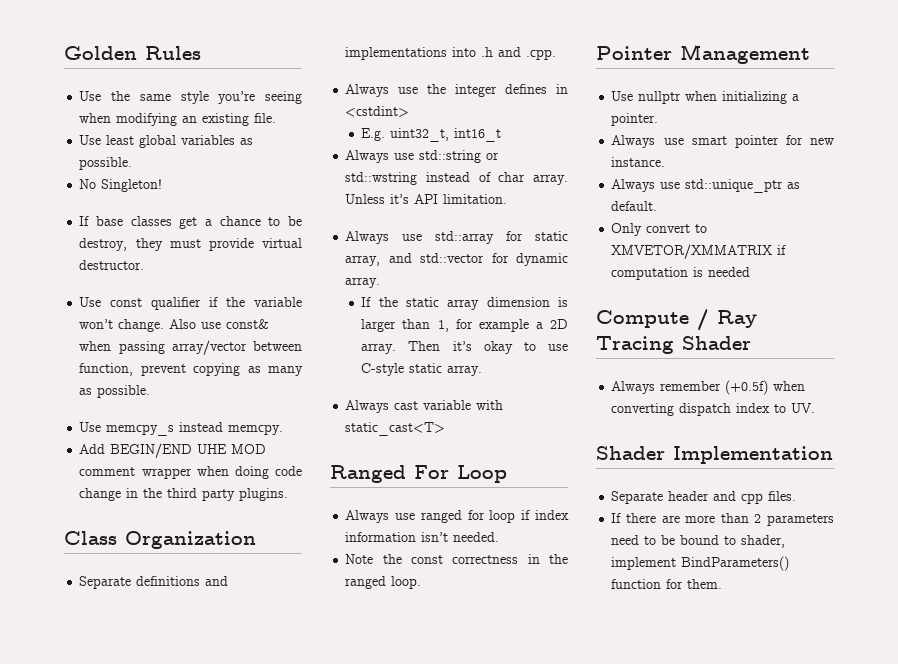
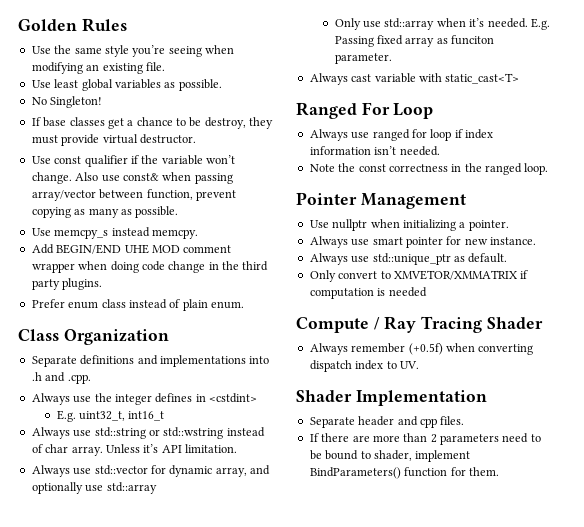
(289, 494) none -> [31,299,244,311] // Prefer enum class instead of plain enum.
[435,231,568,244] [345,253,568,266] [345,277,381,288] [361,297,568,310] [361,319,568,332] [361,341,568,354] [361,363,483,376] std::array for static array, and std::vector for dynamic array. // If the static array dimension is larger than 1, for example a 2D array. Then it’s okay to use C-style static array. -> [94,465,270,477] [31,482,157,494] [334,18,550,30] [334,35,495,47] [334,53,392,64] std::vector for dynamic array, and optionally use std::array // Only use std::array when it’s needed. E.g. Passing fixed array as funciton parameter.

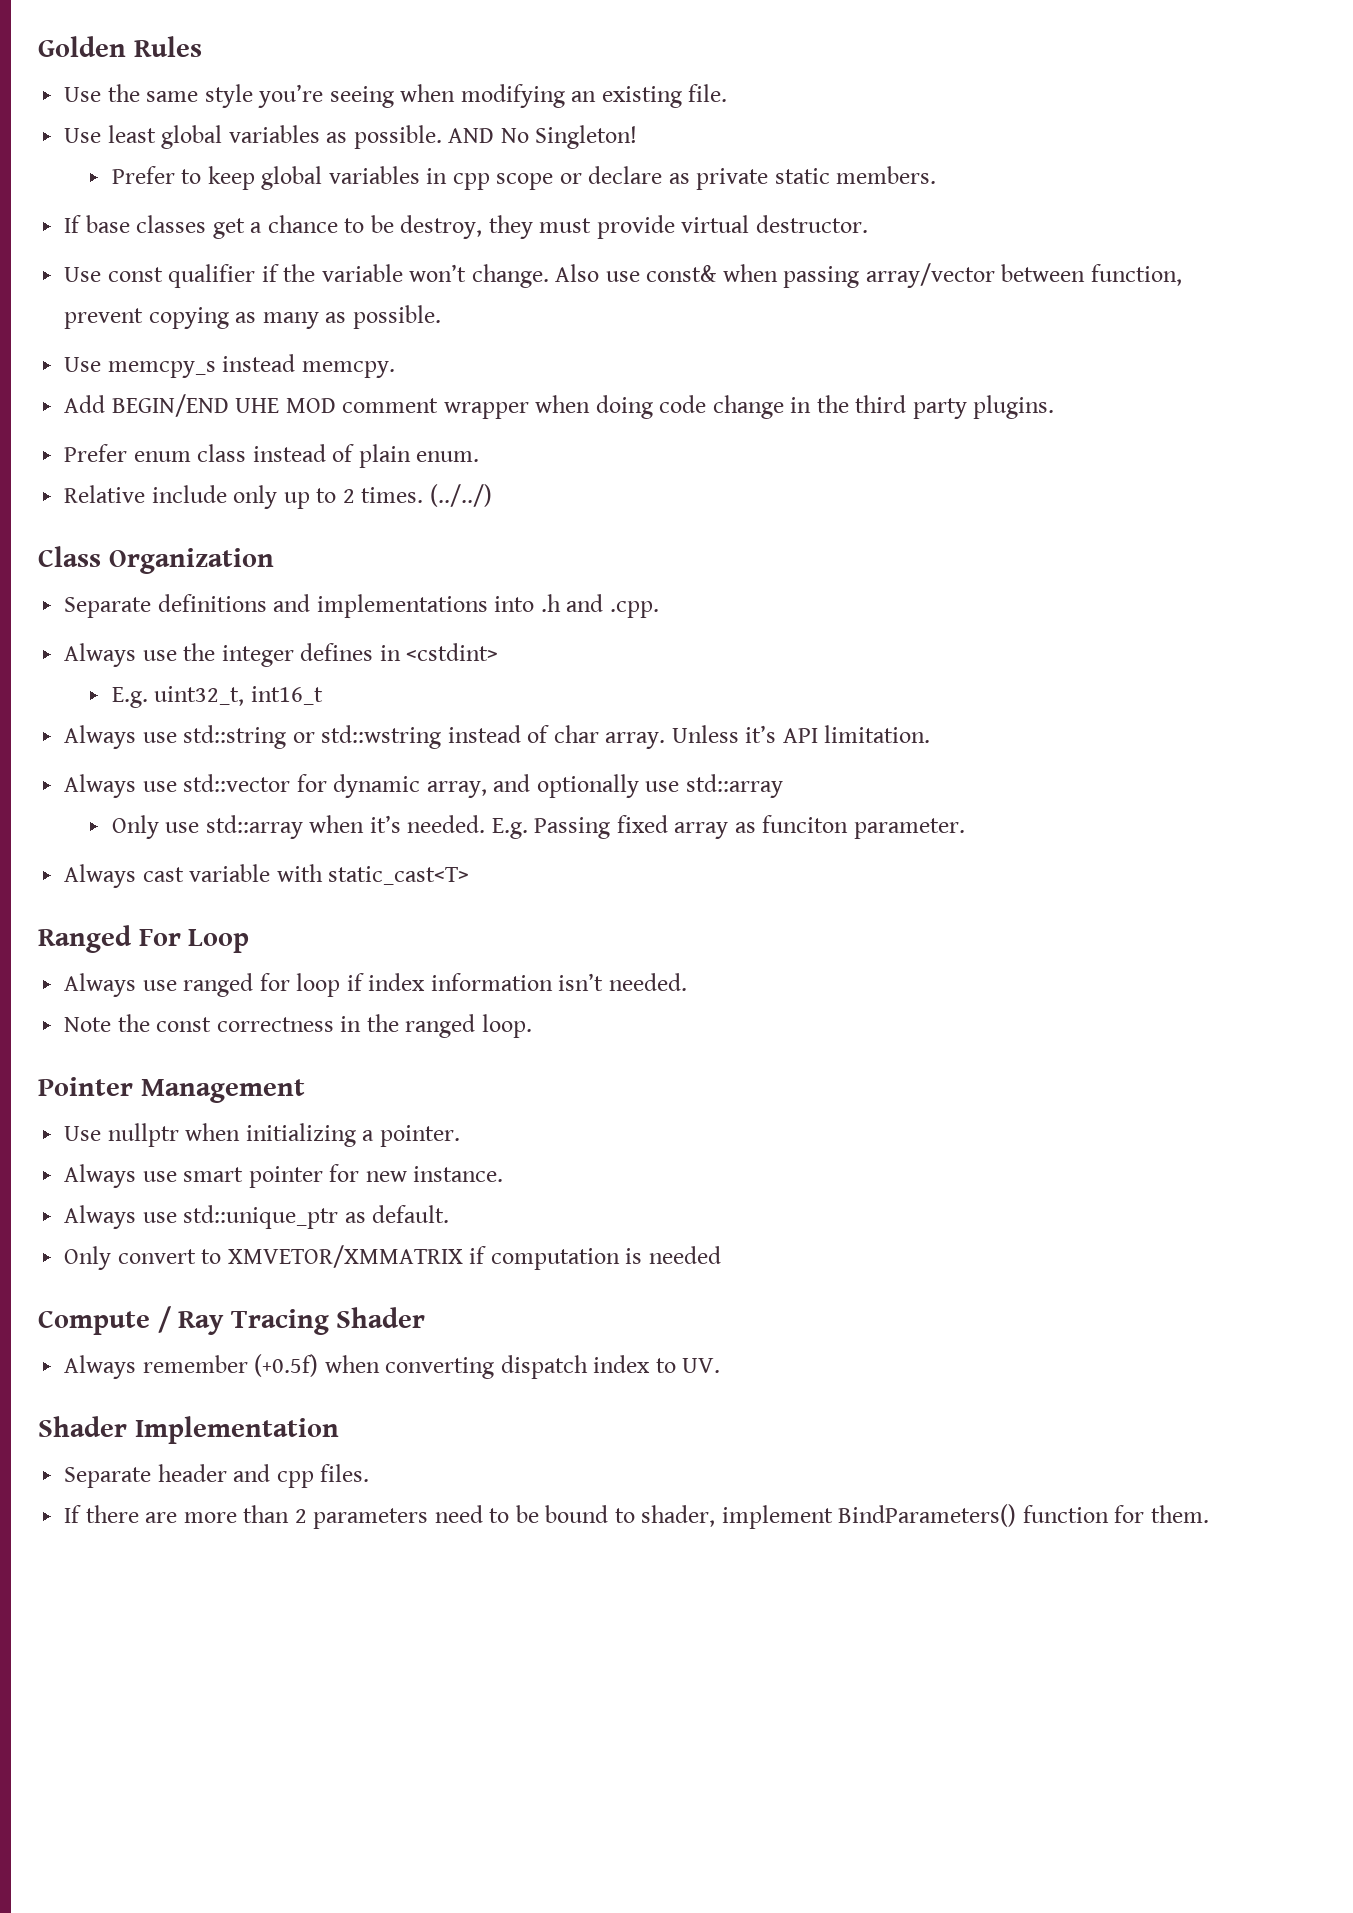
(222, 85) // -> [448,128,495,143] AND
(103, 102) none -> [111,166,937,190] // Prefer to keep global variables in cpp scope or declare as private static members.
(244, 305) none -> [64,484,492,509] // Relative include only up to 2 times. (../../)

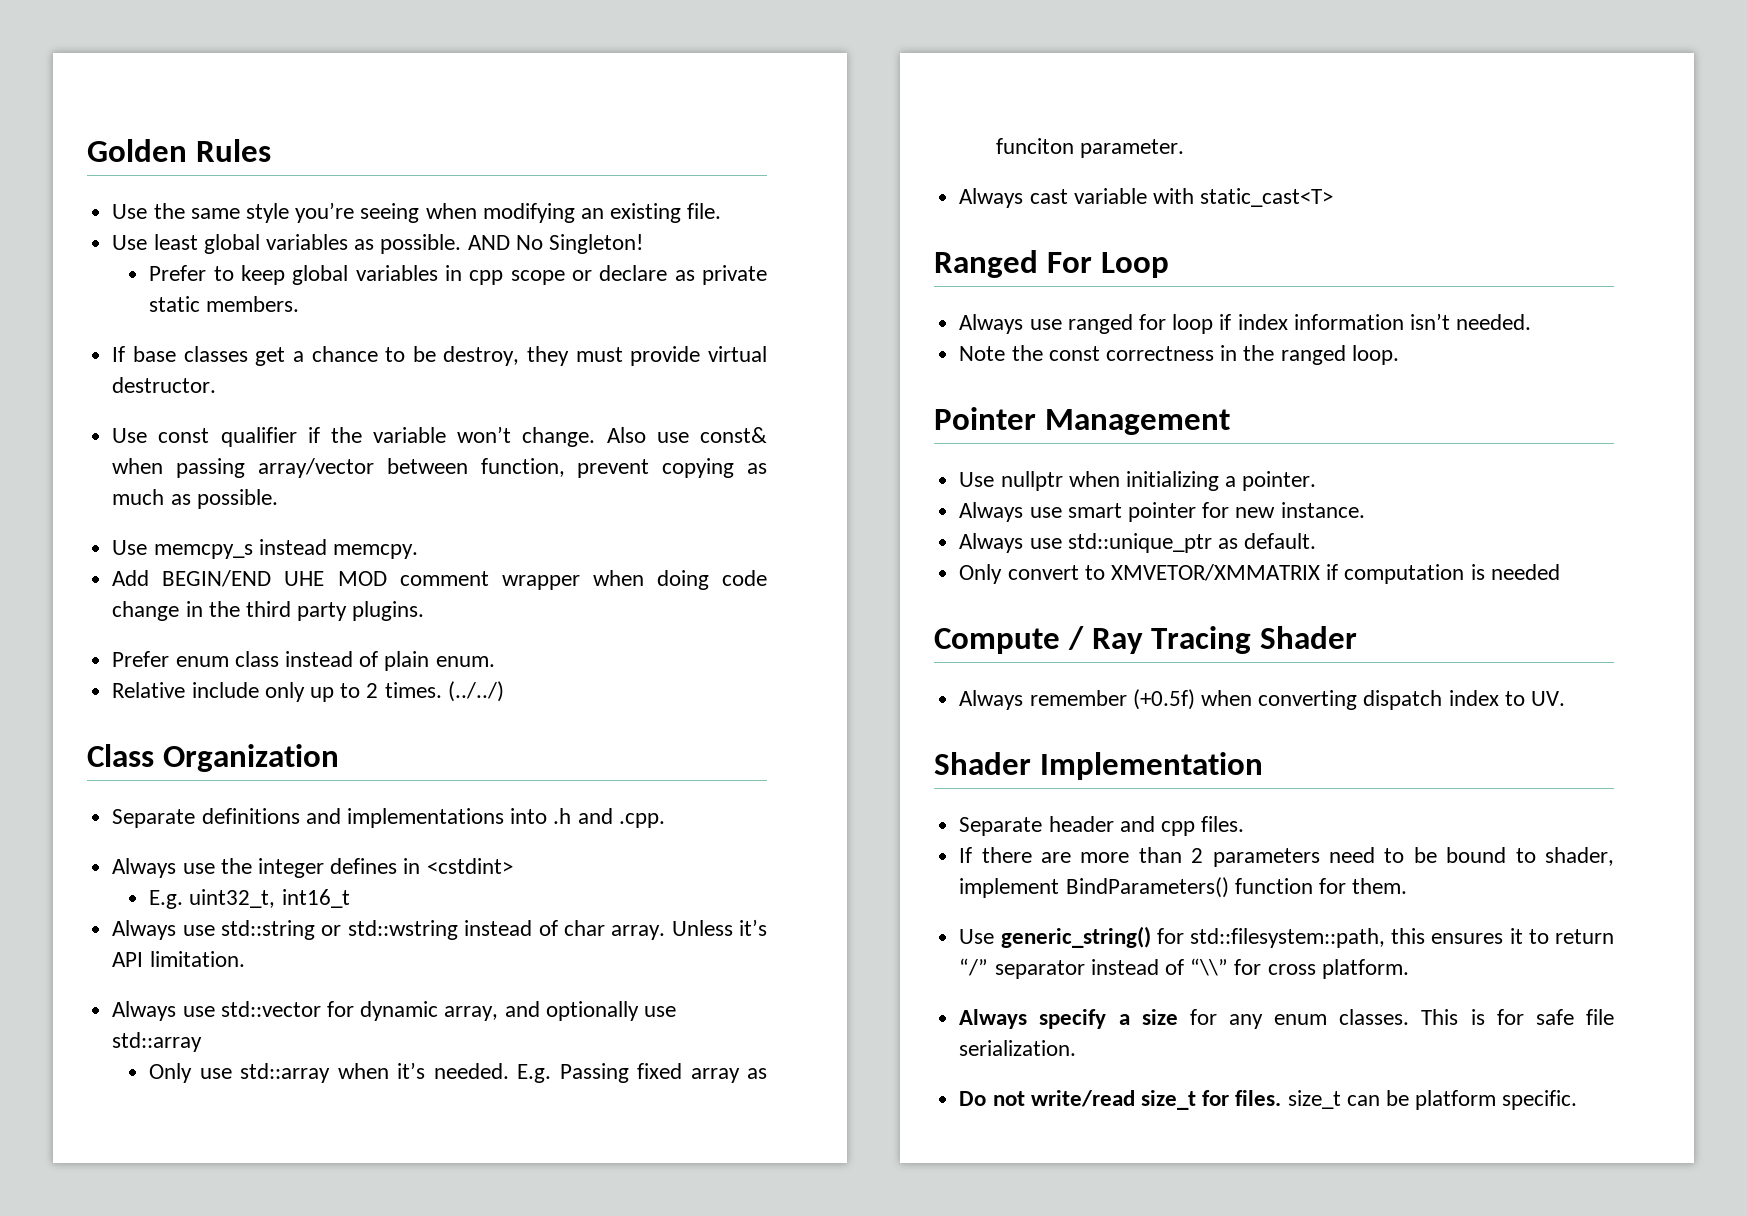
[262,312,319,329] many -> [112,489,165,505] much
(1209, 1514) none -> [959,926,1614,948] [959,958,1409,979] [959,1009,1614,1029] [959,1040,1077,1056] [959,1090,1578,1110] // Use generic_string() for std::filesystem::path, this ensures it to return “/” separator instead of “\\” for cross platform. // Always specify a size for any enum classes. This is for safe file serialization. // Do not write/read size_t for files. size_t can be platform specific.

